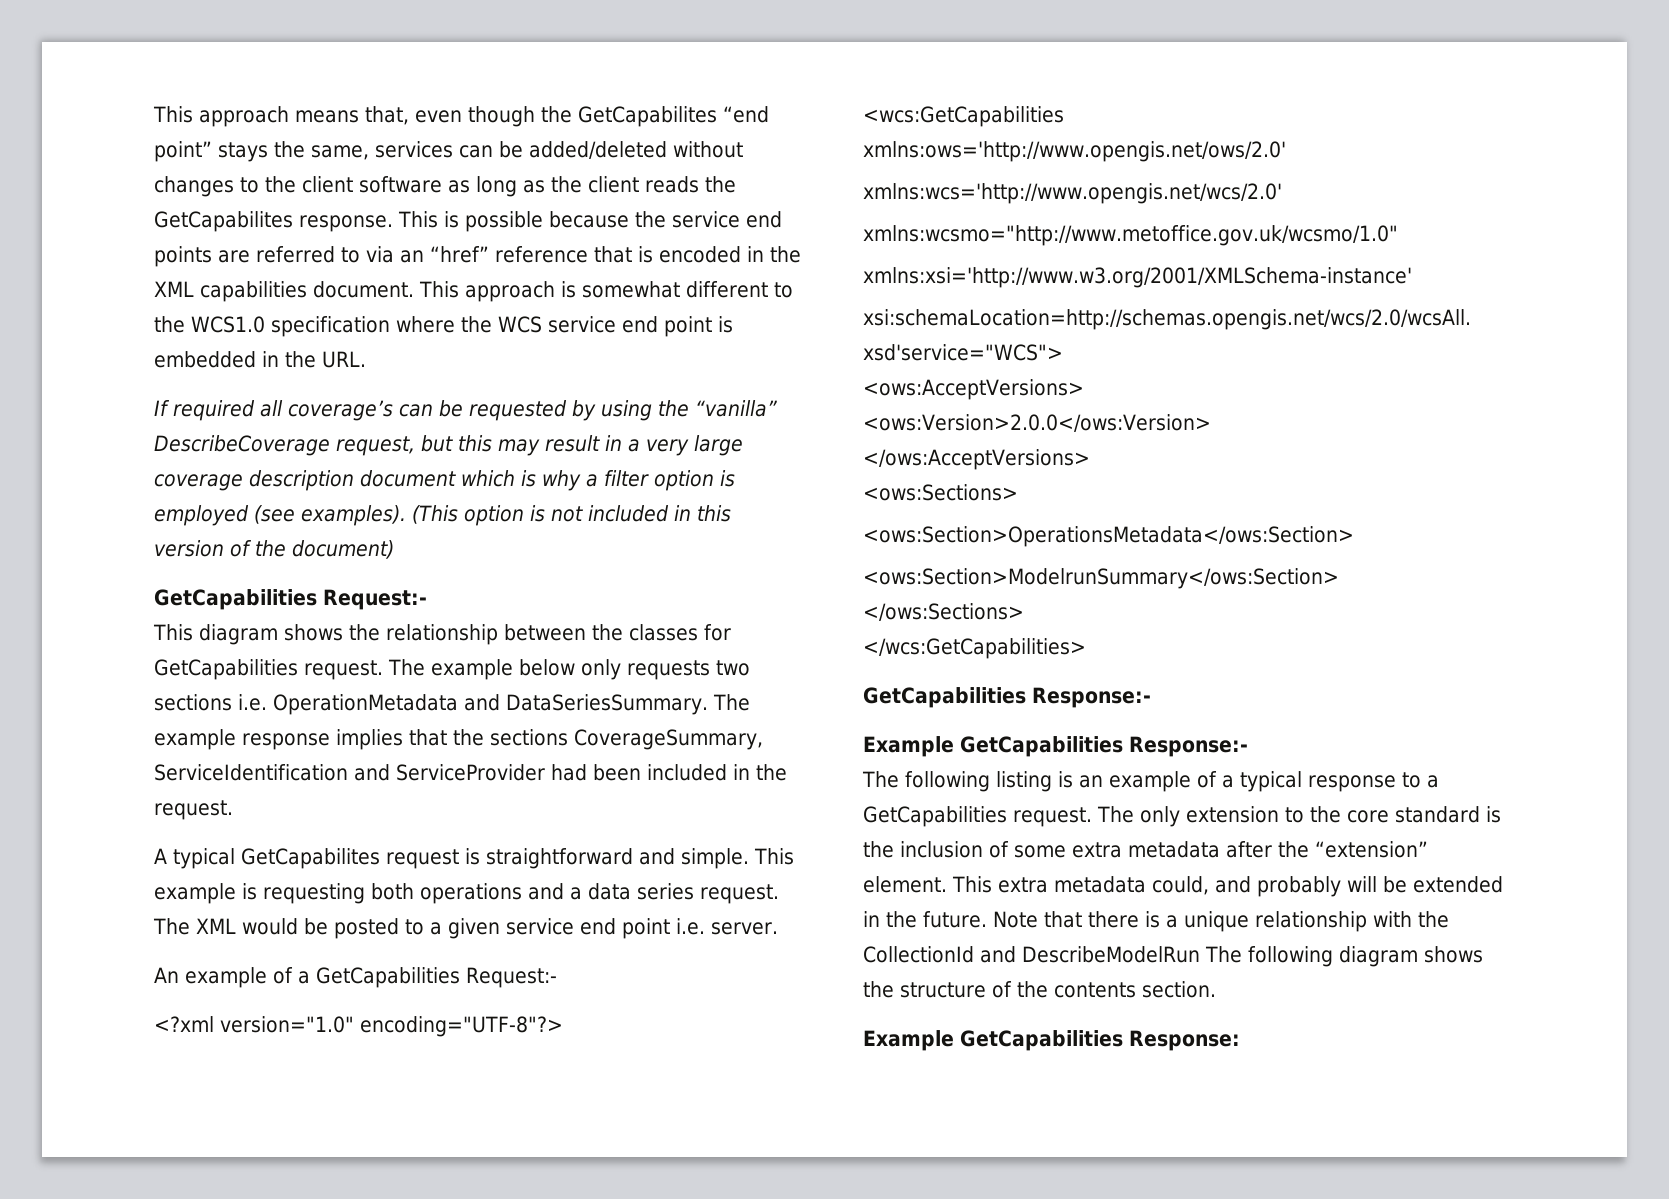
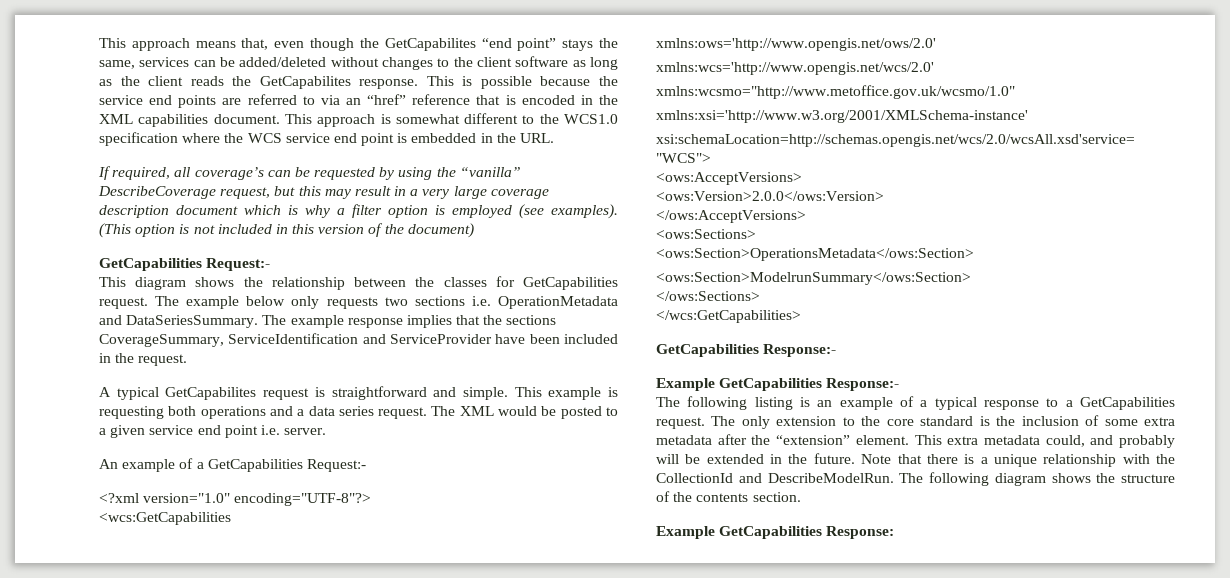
[173,400,255,421] required -> [112,167,171,180] required,
[551,764,587,781] had -> [495,334,526,344] have
[1022,946,1200,963] DescribeModelRun -> [767,473,894,483] DescribeModelRun.

